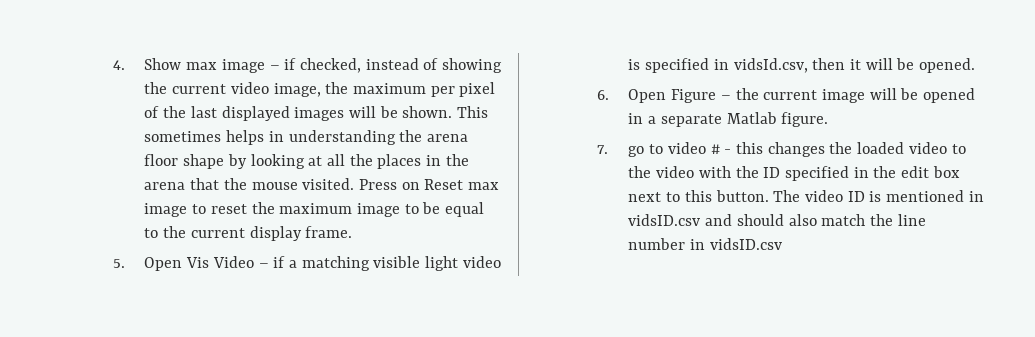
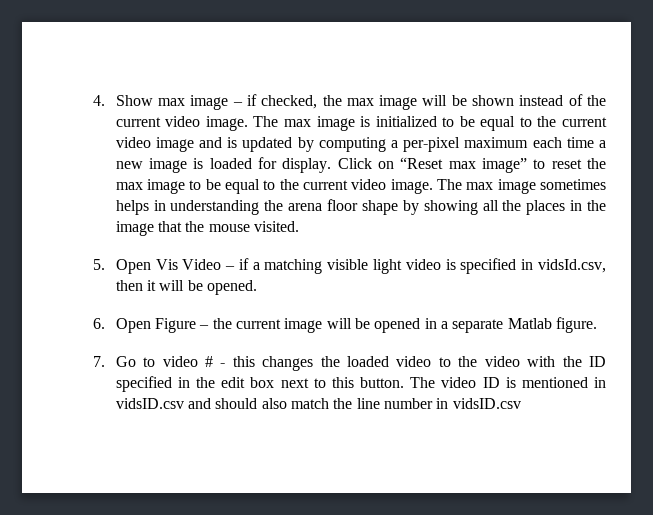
(361, 65) none -> [322,95,515,110] the max image will be shown
[442,58,503,73] [144,82,496,97] [144,106,489,121] showing the current video image, the maximum per pixel of the last displayed images will be shown. This -> [587,95,607,106] [115,116,607,131] [115,137,606,152] [115,157,607,173] [115,179,536,194] the current video image. The max image is initialized to be equal to the current video image and is updated by computing a per-pixel maximum each time a new image is loaded for display. Click on “Reset max image” to reset the max image to be equal to the current video image. The max image
[250,154,323,169] looking at -> [423,200,478,215] showing
[144,182,186,190] arena -> [115,221,154,236] image
[358,179,500,190] [144,202,485,217] [144,226,353,241] Press on Reset max image to reset the maximum image to be equal to the current display frame. -> (299, 226) none
[628,146,645,157] go -> [115,356,136,367] Go

